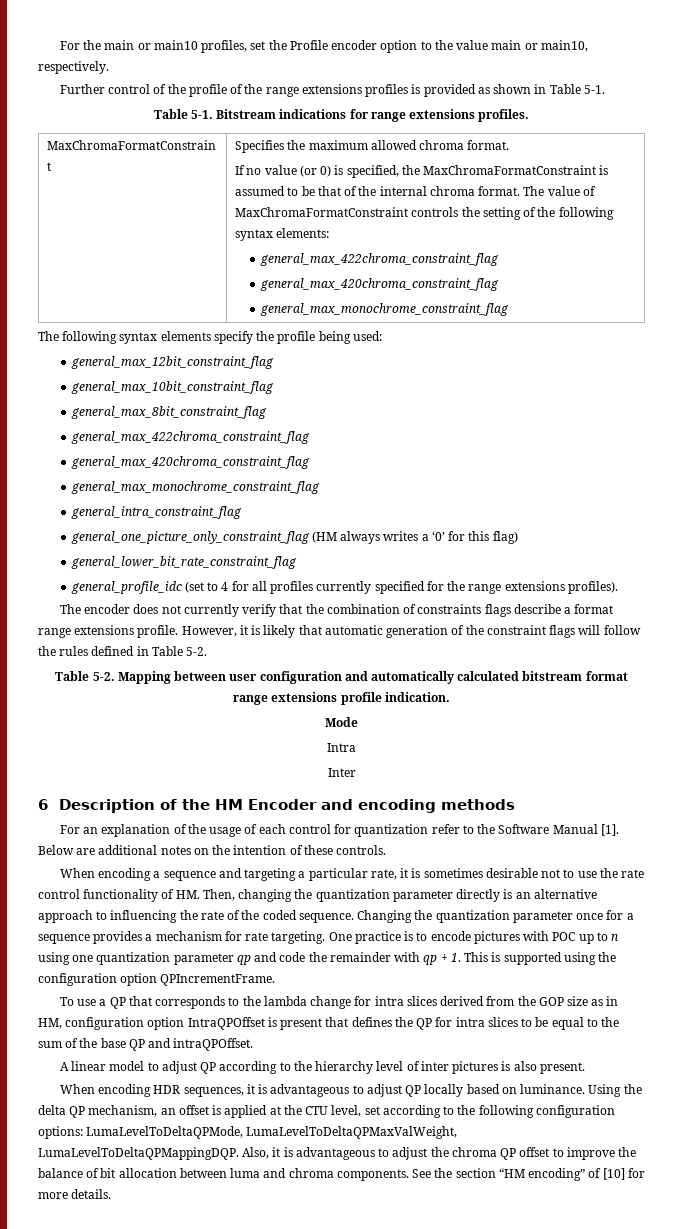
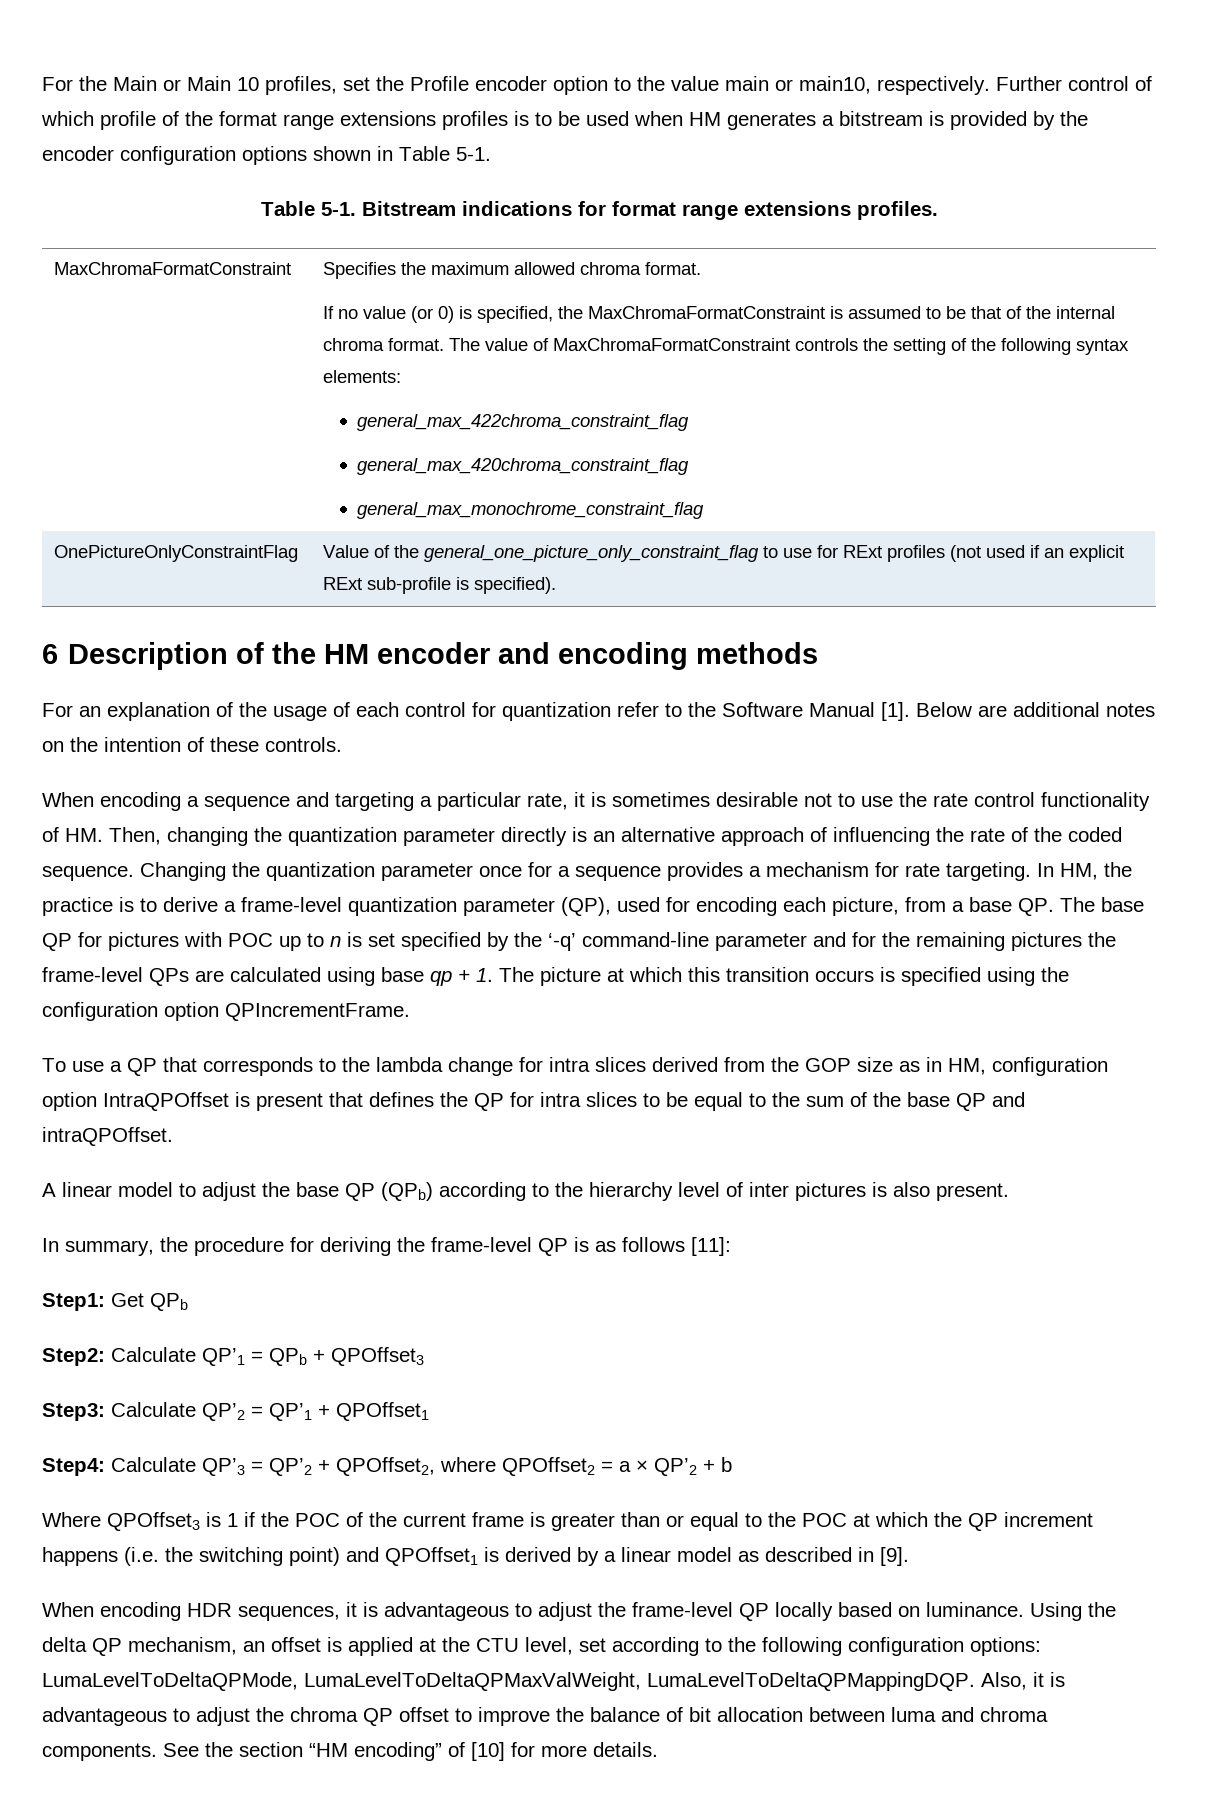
[104,40,198,50] main or main10 -> [113,76,259,91] Main or Main 10
(109, 67) // -> (990, 85) none
[167,84,186,94] the -> [41,111,94,126] which
(263, 89) none -> [219,111,277,126] format
[423,84,490,97] provided as -> [535,111,1088,130] [42,146,307,165] to be used when HM generates a bitstream is provided by the encoder configuration options
(369, 114) none -> [611,201,676,216] format
[38,331,382,344] [70,356,274,369] [70,381,274,394] [70,406,267,419] [70,431,310,444] [70,456,310,469] [70,481,320,494] [70,506,242,519] [70,531,518,544] [70,556,297,569] [70,581,618,594] [59,604,614,617] [38,625,641,638] [38,646,208,656] [55,671,628,684] [233,692,450,705] [325,717,358,727] [327,743,356,752] [327,768,356,777] // The following syntax elements specify the profile being used: // general_max_12bit_constraint_flag // general_max_10bit_constraint_flag // general_max_8bit_constraint_flag // general_max_422chroma_constraint_flag // general_max_420chroma_constraint_flag // general_max_monochrome_constraint_flag // general_intra_constraint_flag // general_one_picture_only_constraint_flag (HM always writes a ‘0’ for this flag) // general_lower_bit_rate_constraint_flag // general_profile_idc (set to 4 for all profiles currently specified for the range extensions profiles). // The encoder does not currently verify that the combination of constraints flags describe a format range extensions profile. However, it is likely that automatic generation of the constraint flags will follow the rules defined in Table 5-2. // Table 5-2. Mapping between user configuration and automatically calculated bitstream format range extensions profile indication. // Mode // Intra // Inter -> [54,545,299,562] [323,545,1125,562] [323,577,557,594] // OnePictureOnlyConstraintFlag | Value of the general_one_picture_only_constraint_flag to use for RExt profiles (not used if an explicit RExt sub-profile is specified).
[247,799,317,810] Encoder -> [377,642,491,664] encoder
[96,911,108,920] to -> [810,827,827,842] of
[328,931,471,944] One practice is to encode -> [1037,862,1132,880] [42,897,1144,916] [42,932,102,951] In HM, the practice is to derive a frame-level quantization parameter (QP), used for encoding each picture, from a base QP. The base QP for
[38,952,562,965] using one quantization parameter qp and code the remainder with qp + 1. This is supported -> [347,932,1116,951] [42,967,981,986] is set specified by the ‘-q’ command-line parameter and for the remaining pictures the frame-level QPs are calculated using base qp + 1. The picture at which this transition occurs is specified
[200,1062,217,1074] QP -> [262,1182,433,1201] the base QP (QPb)
(585, 1068) none -> [42,1237,731,1256] [42,1293,188,1311] [42,1347,424,1366] [42,1402,429,1421] [42,1457,732,1476] [42,1512,1093,1531] [42,1547,909,1566] // In summary, the procedure for deriving the frame-level QP is as follows [11]: // Step1: Get QPb // Step2: Calculate QP’1 = QPb + QPOffset3 // Step3: Calculate QP’2 = QP’1 + QPOffset1 // Step4: Calculate QP’3 = QP’2 + QPOffset2, where QPOffset2 = a × QP’2 + b // Where QPOffset3 is 1 if the POC of the current frame is greater than or equal to the POC at which the QP increment happens (i.e. the switching point) and QPOffset1 is derived by a linear model as described in [9].
(402, 1090) none -> [598,1602,733,1617] the frame-level

